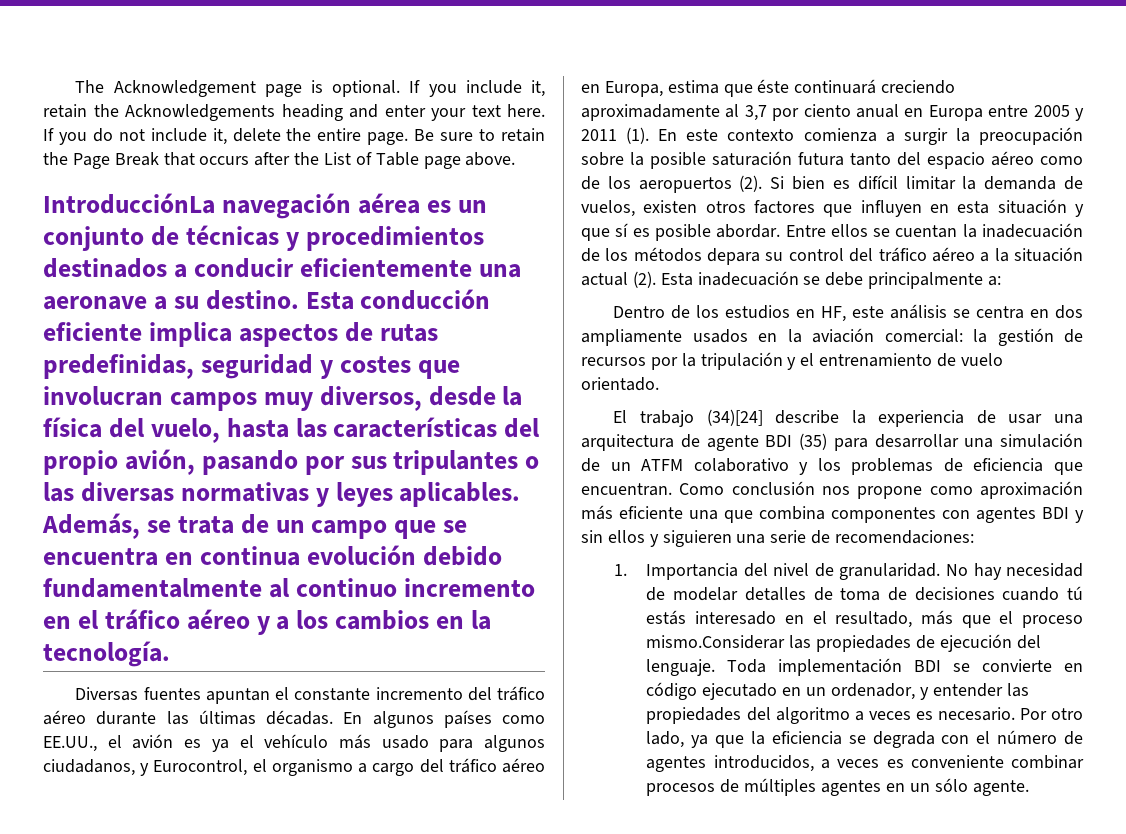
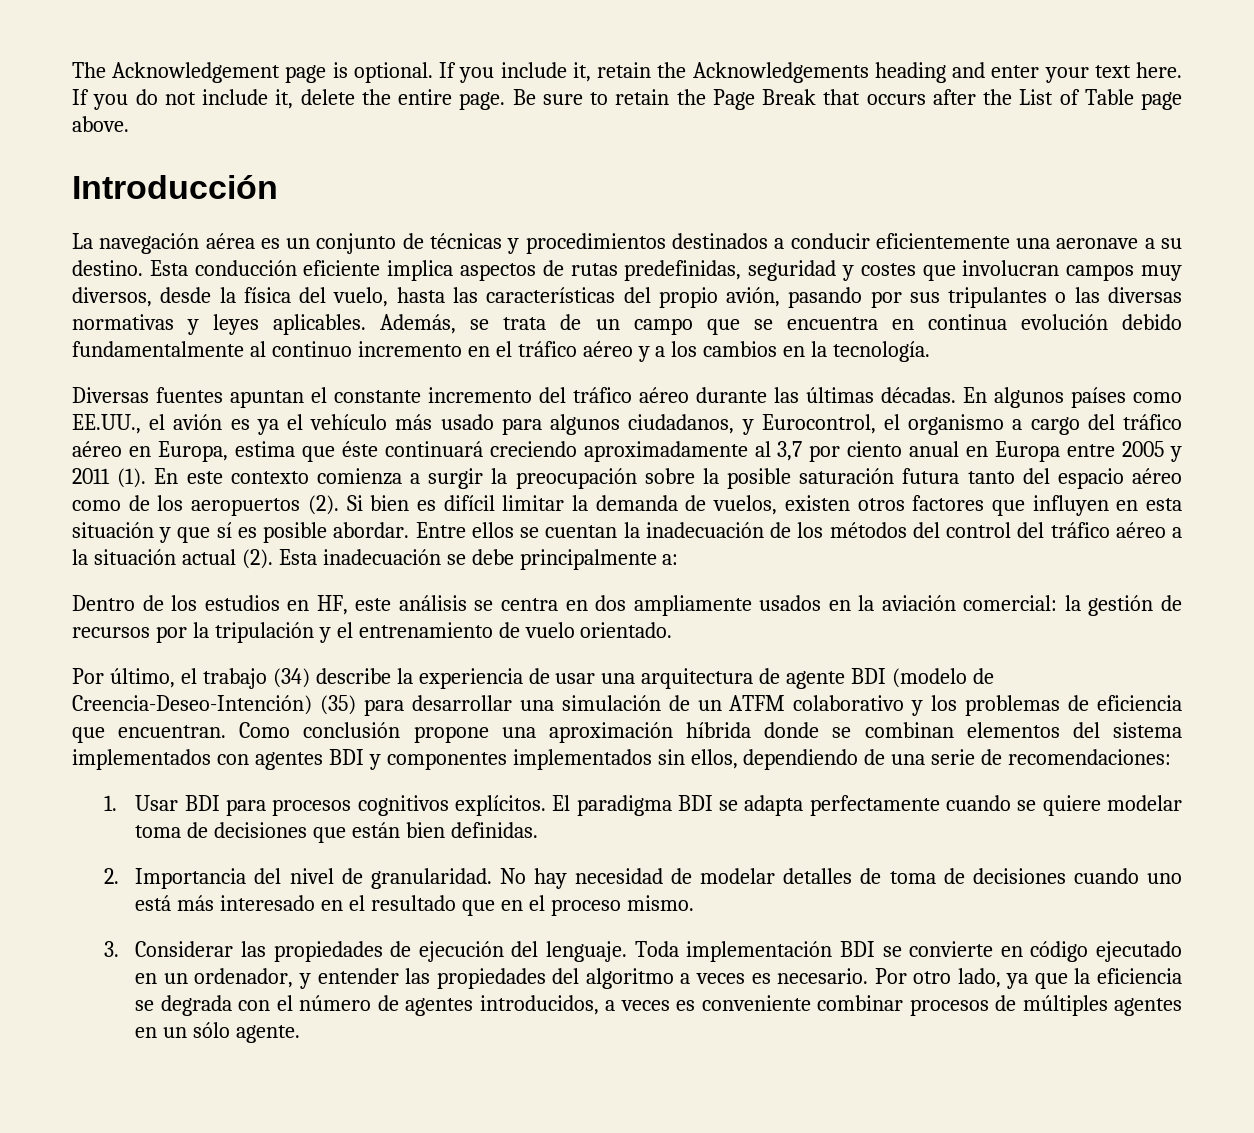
[43,193,215,214] IntroducciónLa -> [72,175,278,199] [72,233,93,249] Introducción // La
[707,248,784,265] depara su -> [912,522,940,538] del
[613,409,763,427] El trabajo (34)[24] -> [72,668,310,689] Por último, el trabajo (34)
(793, 441) none -> [892,668,995,688] [72,695,312,715] (modelo de Creencia-Deseo-Intención)
[822,481,1083,499] [581,505,1084,523] [581,530,975,547] [613,564,627,576] nos propone como aproximación más eficiente una que combina componentes con agentes BDI y sin ellos y siguieren una serie de recomendaciones: // 1. -> [413,722,1183,743] [72,749,1172,770] [103,795,1182,816] [135,822,538,843] [103,868,119,884] propone una aproximación híbrida donde se combinan elementos del sistema implementados con agentes BDI y componentes implementados sin ellos, dependiendo de una serie de recomendaciones: // 1. Usar BDI para procesos cognitivos explícitos. El paradigma BDI se adapta perfectamente cuando se quiere modelar toma de decisiones que están bien definidas. // 2.
[1067,586,1084,600] [646,610,1083,628] [646,635,786,649] tú estás interesado en el resultado, más que el proceso mismo.Considerar -> [1147,873,1182,884] [135,895,694,916] [103,941,234,957] uno está más interesado en el resultado que en el proceso mismo. // 3. Considerar

